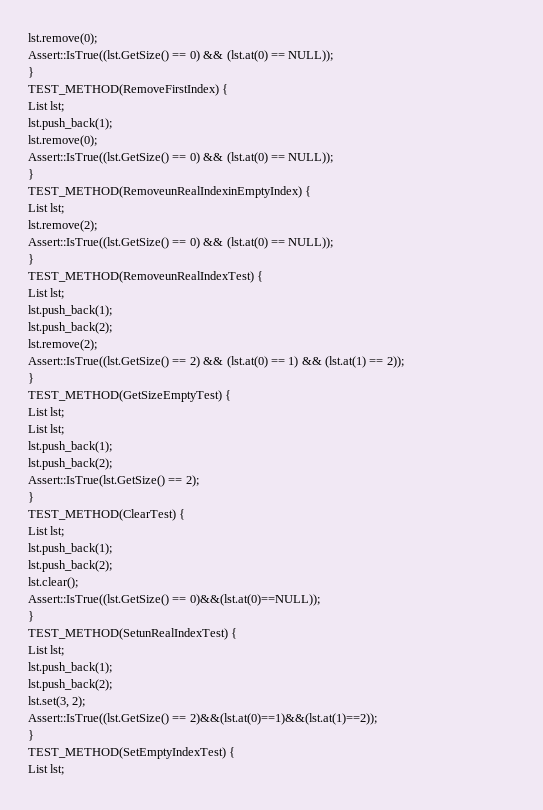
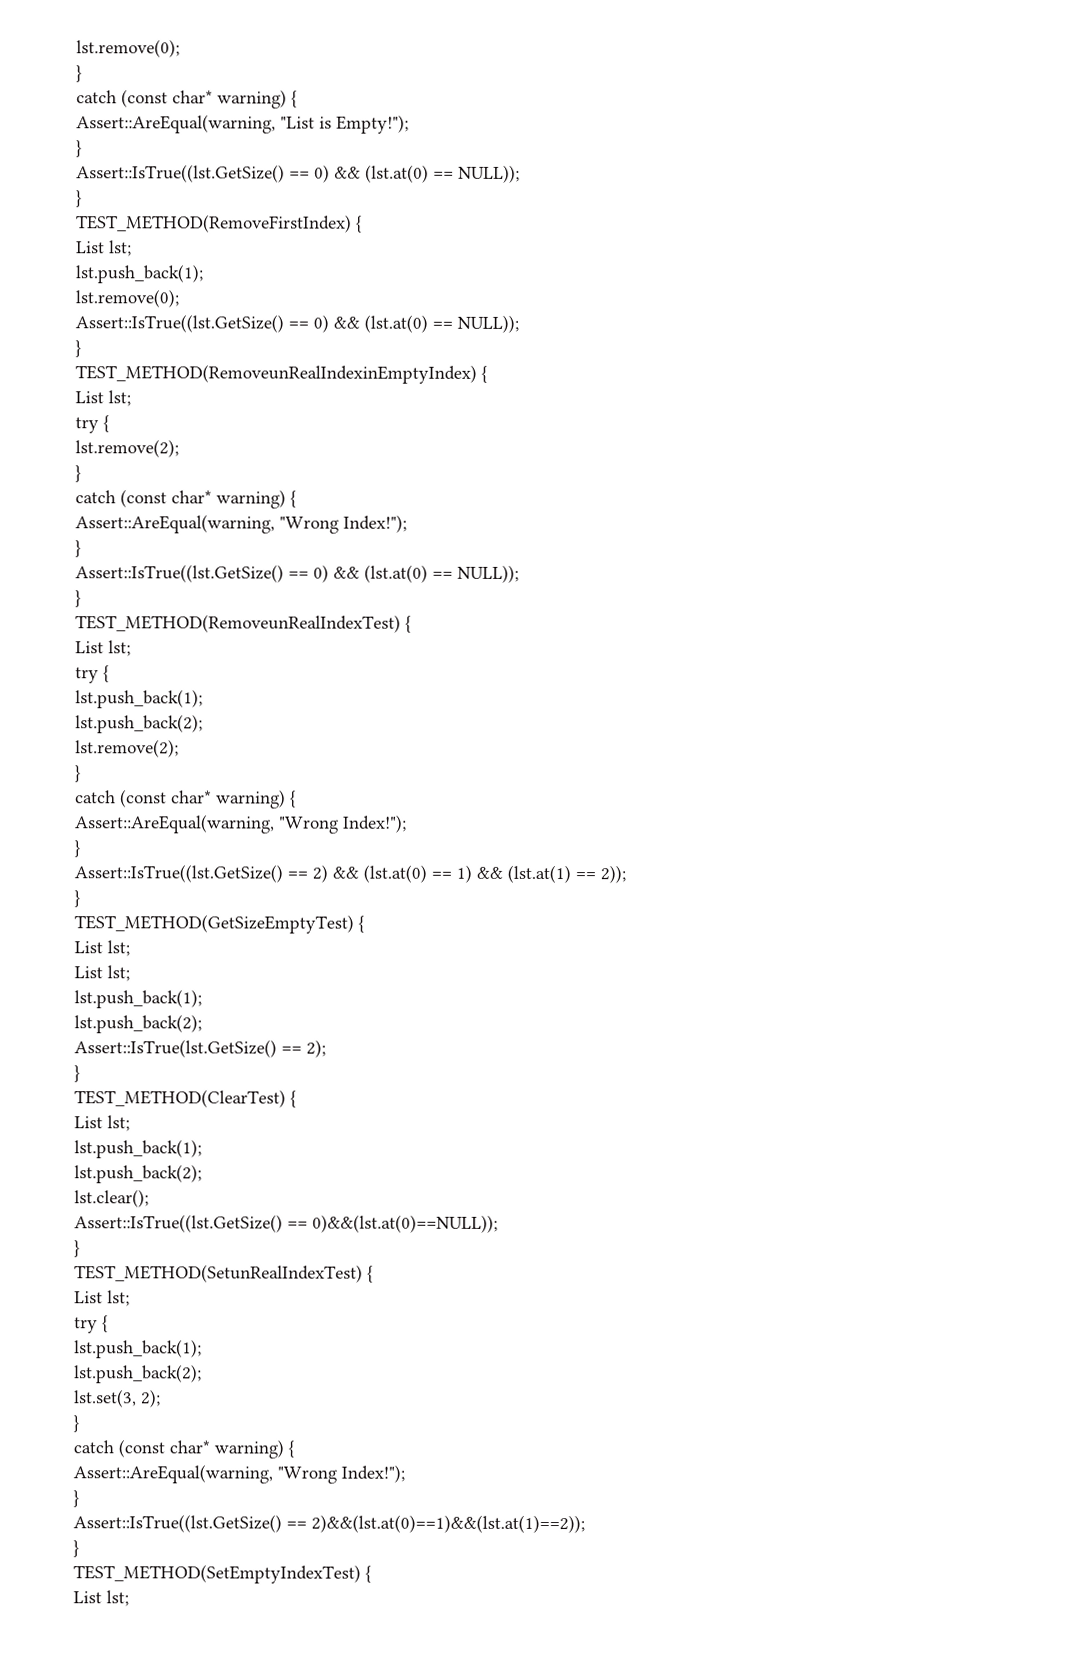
[28,33,97,45] lst.remove(0); -> [76,39,180,58] [76,65,82,83] [76,89,297,109] [76,114,409,134] [76,140,82,158] lst.remove(0); // } // catch (const char* warning) { // Assert::AreEqual(warning, "List is Empty!"); // }
[28,220,97,232] // lst.remove(2); -> [75,415,109,434] [75,439,179,458] [75,465,81,483] [75,489,296,509] [75,514,407,534] [75,540,81,558] // try { // lst.remove(2); // } // catch (const char* warning) { // Assert::AreEqual(warning, "Wrong Index!"); // }
(65, 293) none -> [75,665,109,684] // try {
(97, 345) none -> [75,765,81,783] [75,789,296,809] [74,814,407,834] [74,840,80,858] // } // catch (const char* warning) { // Assert::AreEqual(warning, "Wrong Index!"); // }
(65, 650) none -> [74,1315,108,1334] // try {
(86, 702) none -> [73,1415,79,1433] [73,1439,294,1459] [73,1464,405,1484] [73,1490,79,1508] // } // catch (const char* warning) { // Assert::AreEqual(warning, "Wrong Index!"); // }

